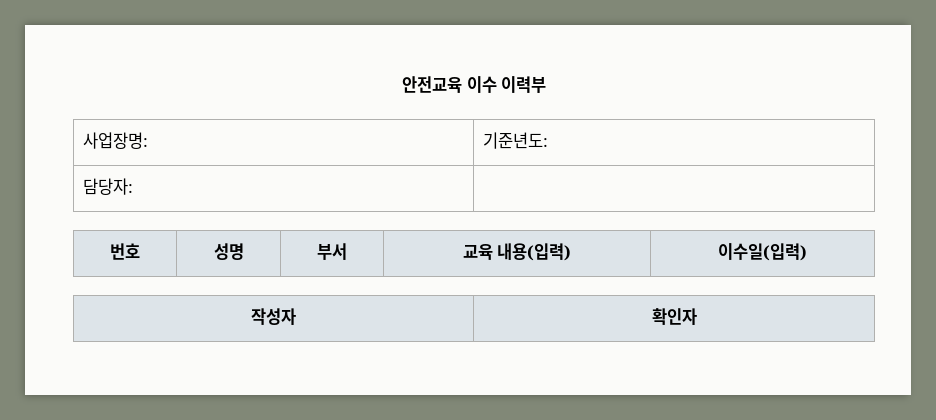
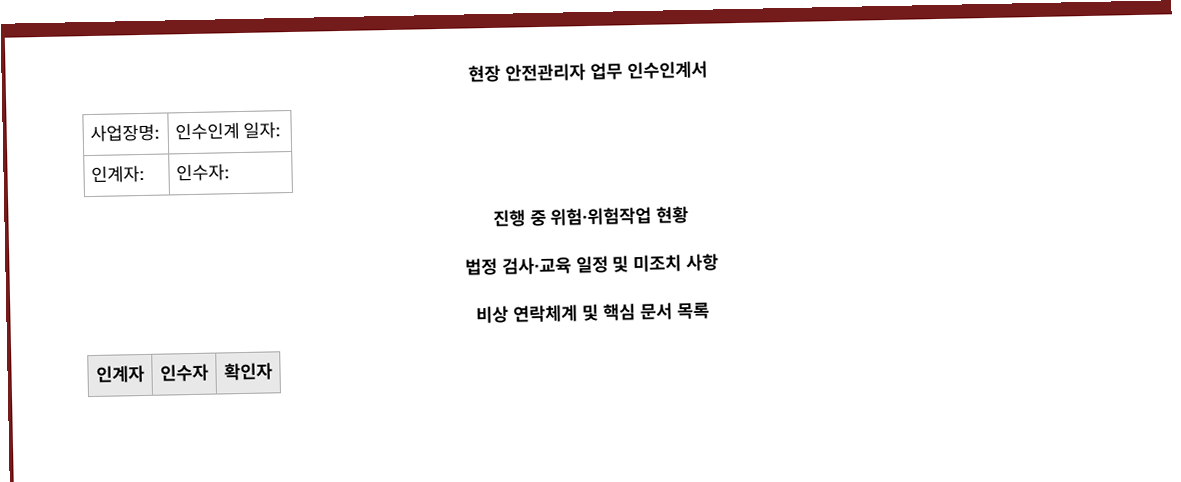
[402,76,546,93] [82,132,148,149] [482,132,548,149] [82,178,133,195] [110,243,140,260] [213,243,244,260] [317,243,347,260] [462,243,572,261] [718,243,807,261] [251,308,296,325] 안전교육 이수 이력부 // 사업장명: | 기준년도: // 담당자: | // 번호 | 성명 | 부서 | 교육 내용(입력) | 이수일(입력) // 작성자 -> [468,60,708,83] [89,123,160,143] [174,121,282,141] [90,164,145,184] [175,163,230,182] [492,206,690,227] [464,253,720,276] [476,301,710,324] [95,364,145,383] [159,363,209,382] 현장 안전관리자 업무 인수인계서 // 사업장명: | 인수인계 일자: // 인계자: | 인수자: // 진행 중 위험·위험작업 현황 // 법정 검사·교육 일정 및 미조치 사항 // 비상 연락체계 및 핵심 문서 목록 // 인계자 | 인수자

